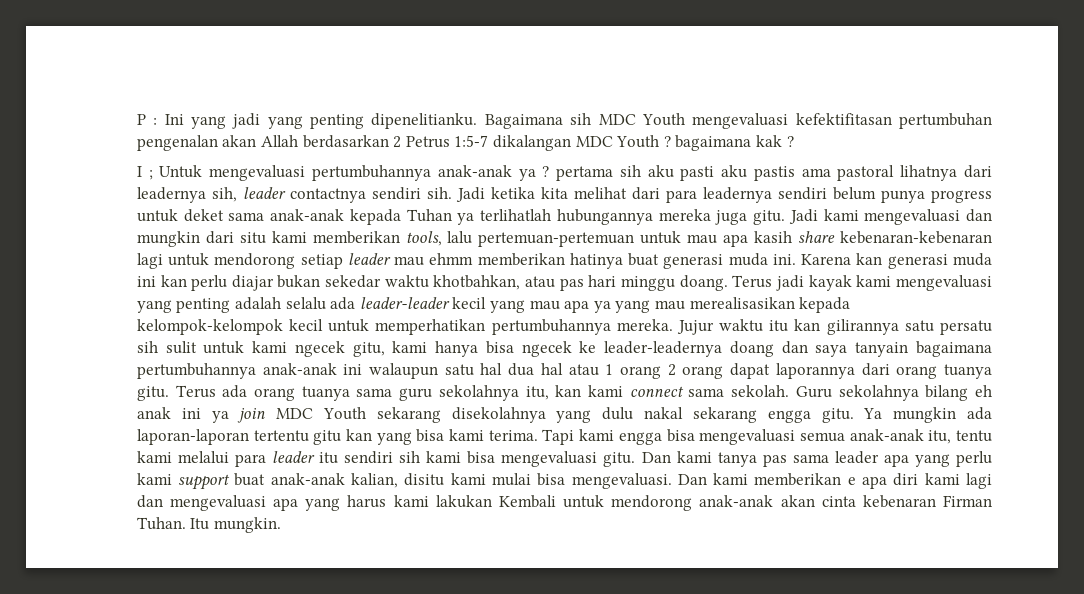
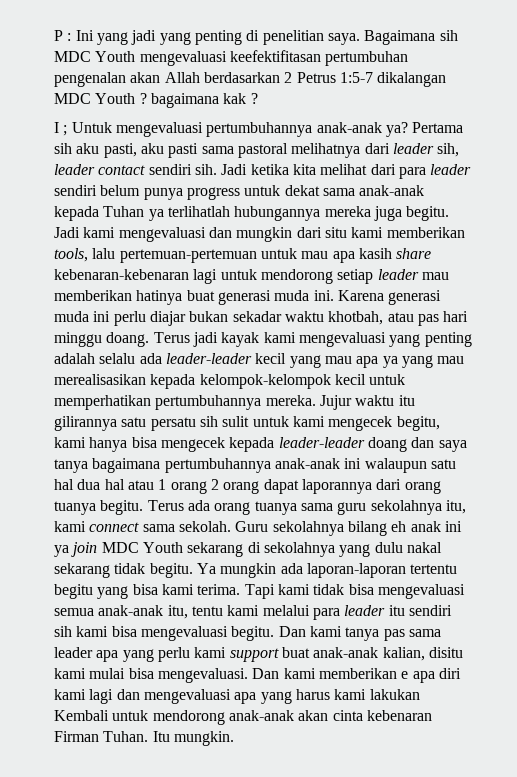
[371,113,478,129] dipenelitianku. -> [246,30,361,45] di penelitian saya.
[795,113,892,125] kefektifitasan -> [230,50,322,62] keefektifitasan
[518,165,992,181] [136,187,206,203] ya ? pertama sih aku pasti aku pastis ama pastoral lihatnya dari leadernya -> [386,122,464,137] [54,143,435,158] ya? Pertama sih aku pasti, aku pasti sama pastoral melihatnya dari leader
[289,188,366,203] contactnya -> [98,165,146,175] contact
[702,187,772,203] leadernya -> [430,164,472,175] leader
[183,209,224,222] deket -> [284,185,320,196] dekat
[753,210,786,225] gitu. -> [406,206,450,221] begitu.
[429,253,474,265] ehmm -> (450, 276) none
[856,253,883,265] kan -> (385, 295) none
[160,275,187,287] kan -> (111, 316) none
[325,275,521,290] sekedar waktu khotbahkan, -> [232,311,384,325] sekadar waktu khotbah,
[794,319,821,331] kan -> (415, 400) none
[294,341,385,357] ngecek gitu, -> [328,416,440,431] mengecek begitu,
[521,341,723,357] ngecek ke leader-leadernya -> [161,437,365,452] mengecek kepada leader-leader
[855,342,909,357] tanyain -> [54,459,89,473] tanya
[136,386,169,401] gitu. -> [100,500,144,515] begitu.
[555,385,582,397] kan -> (467, 507) none
[451,407,546,423] disekolahnya -> [247,542,336,557] di sekolahnya
[767,408,854,423] engga gitu. -> [114,563,193,578] tidak begitu.
[313,429,372,445] gitu kan -> [54,584,94,599] begitu
[618,432,662,445] engga -> [313,584,345,595] tidak
[603,452,636,467] gitu. -> [231,626,275,641] begitu.

